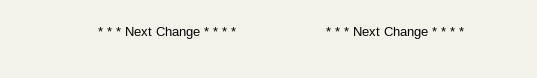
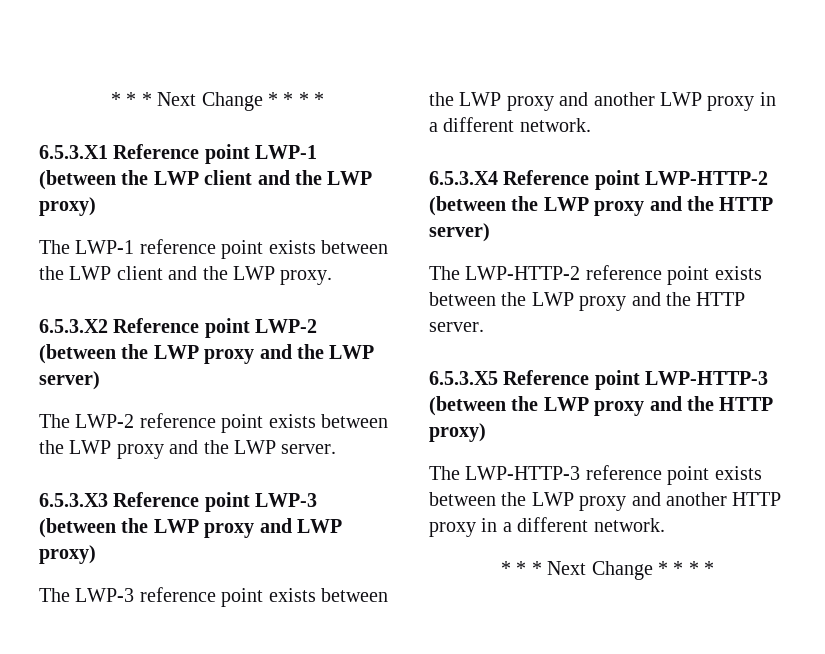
[98,27,236,39] * * * Next Change * * * * -> [110,92,325,111] [39,144,318,164] [39,170,373,190] [39,197,96,216] [39,239,388,259] [39,266,333,285] [39,318,318,338] [39,344,375,364] [39,371,100,390] [39,413,388,433] [39,440,337,459] [39,492,318,512] [39,518,342,538] [39,545,96,564] [39,587,388,607] [429,92,776,111] [429,117,591,132] [429,170,769,190] [429,196,774,216] [429,223,490,242] [429,265,762,285] [429,292,746,311] [429,322,484,332] [429,370,769,390] [429,396,774,416] [429,423,486,442] [429,465,762,485] [429,492,782,511] [429,517,665,537] * * * Next Change * * * * // 6.5.3.X1 Reference point LWP-1 (between the LWP client and the LWP proxy) // The LWP-1 reference point exists between the LWP client and the LWP proxy. // 6.5.3.X2 Reference point LWP-2 (between the LWP proxy and the LWP server) // The LWP-2 reference point exists between the LWP proxy and the LWP server. // 6.5.3.X3 Reference point LWP-3 (between the LWP proxy and LWP proxy) // The LWP-3 reference point exists between the LWP proxy and another LWP proxy in a different network. // 6.5.3.X4 Reference point LWP-HTTP-2 (between the LWP proxy and the HTTP server) // The LWP-HTTP-2 reference point exists between the LWP proxy and the HTTP server. // 6.5.3.X5 Reference point LWP-HTTP-3 (between the LWP proxy and the HTTP proxy) // The LWP-HTTP-3 reference point exists between the LWP proxy and another HTTP proxy in a different network.

